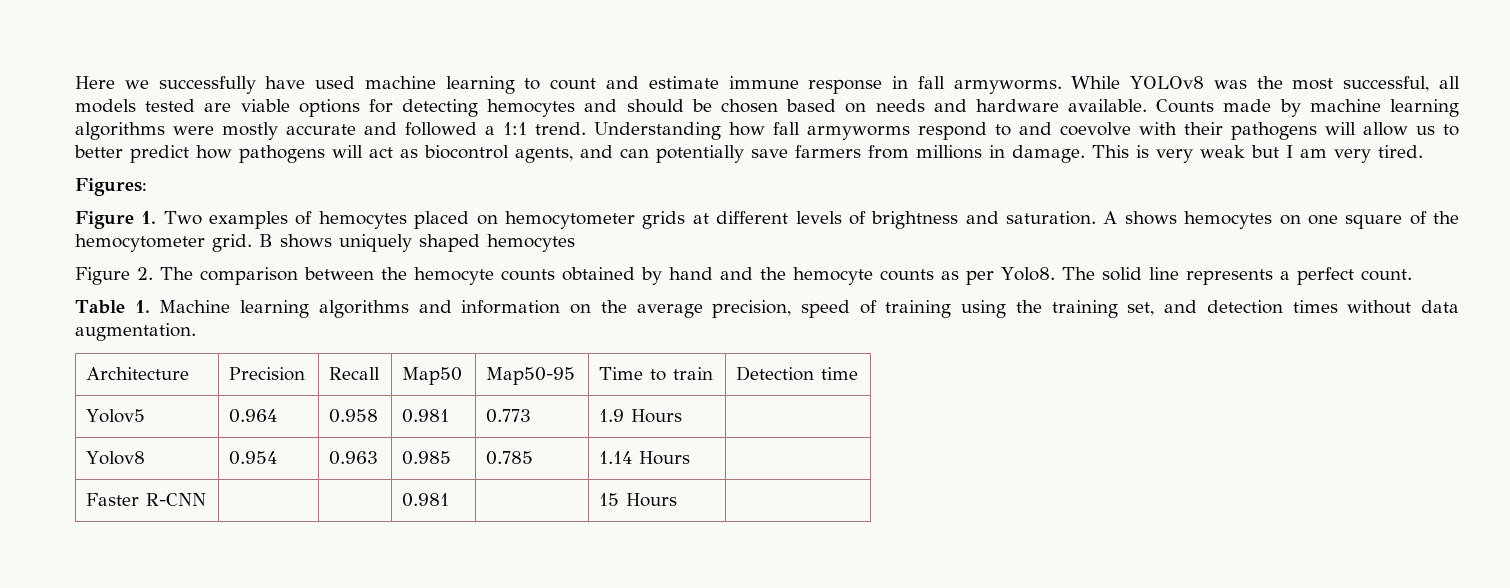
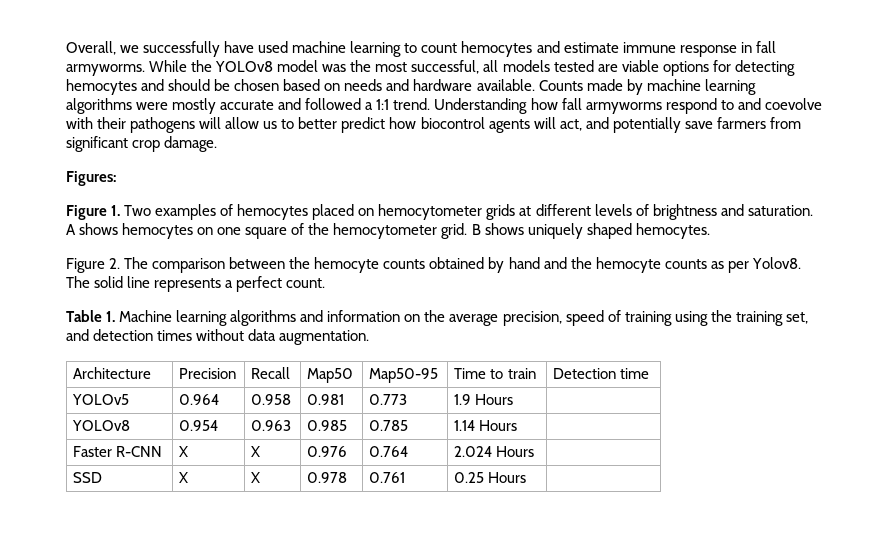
[75,76,115,89] Here -> [66,41,116,55] Overall,
(597, 84) none -> [461,41,533,57] hemocytes
[1130,76,1205,89] YOLOv8 -> [191,60,319,72] the YOLOv8 model
[239,145,649,163] pathogens will act as biocontrol agents, and can -> [420,117,609,133] biocontrol agents will act, and
[916,145,1005,159] millions in -> [66,136,161,152] significant crop
[1092,145,1423,163] This is very weak but I am very tired. -> (218, 144) none
[487,234,575,252] hemocytes -> [635,223,710,239] hemocytes.
[1001,267,1055,281] Yolo8. -> [751,257,801,269] Yolov8.
[86,409,146,423] Yolov5 -> [72,394,130,405] YOLOv5
[86,451,146,465] Yolov8 -> [72,420,131,431] YOLOv8
[402,493,450,507] [599,493,620,506] | | 0.981 | | 15 -> [179,446,189,457] [251,446,261,457] [307,446,348,457] [369,446,409,457] [454,446,535,457] [73,472,103,483] [179,472,189,483] [251,472,261,483] [307,472,348,483] [369,472,406,483] [454,472,485,483] X | X | 0.976 | 0.764 | 2.024 Hours | // SSD | X | X | 0.978 | 0.761 | 0.25

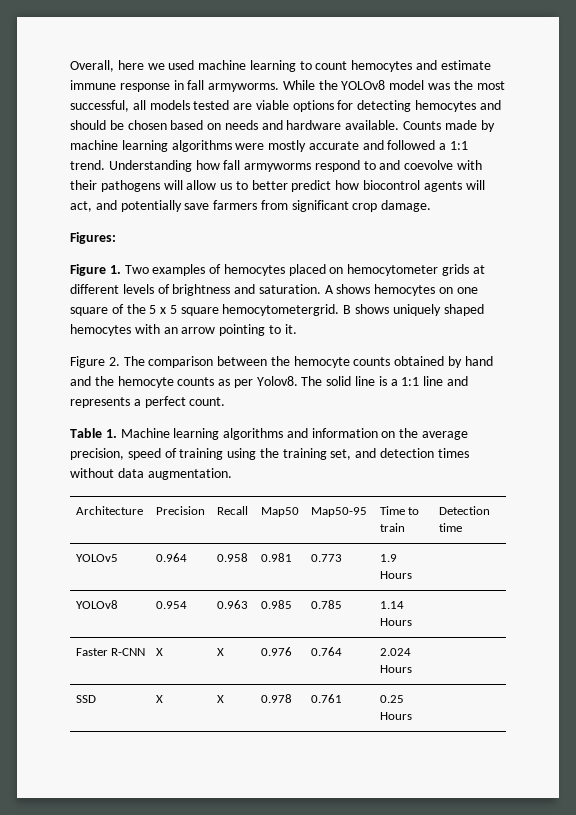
[120,41,255,57] we successfully have -> [117,60,165,70] here we
[333,223,710,239] hemocytometer grid. B shows uniquely shaped hemocytes. -> [149,304,484,316] [70,324,297,336] 5 x 5 square hemocytometergrid. B shows uniquely shaped hemocytes with an arrow pointing to it.
(151, 282) none -> [378,376,468,386] is a 1:1 line and

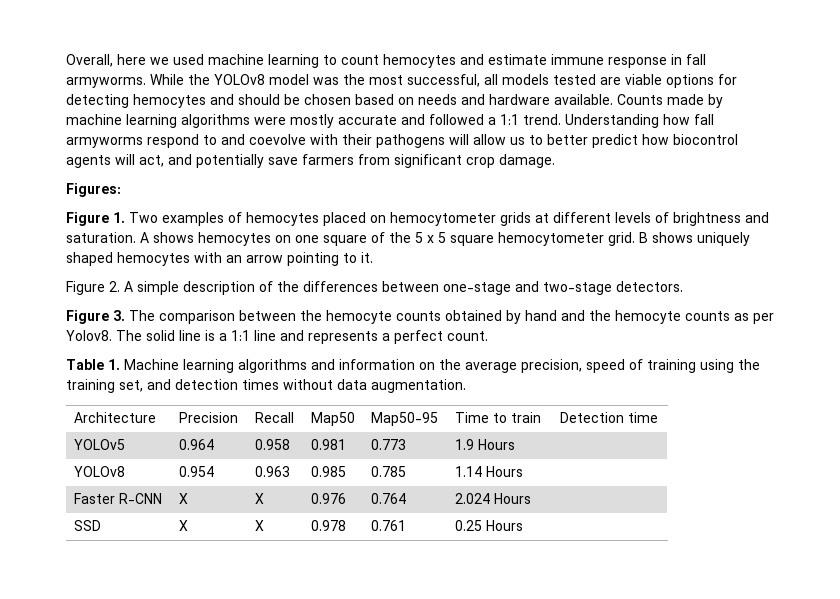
[222,304,340,316] hemocytometergrid. -> [498,232,635,246] hemocytometer grid.
(120, 361) none -> [124,281,683,295] [66,310,125,324] A simple description of the differences between one-stage and two-stage detectors. // Figure 3.

